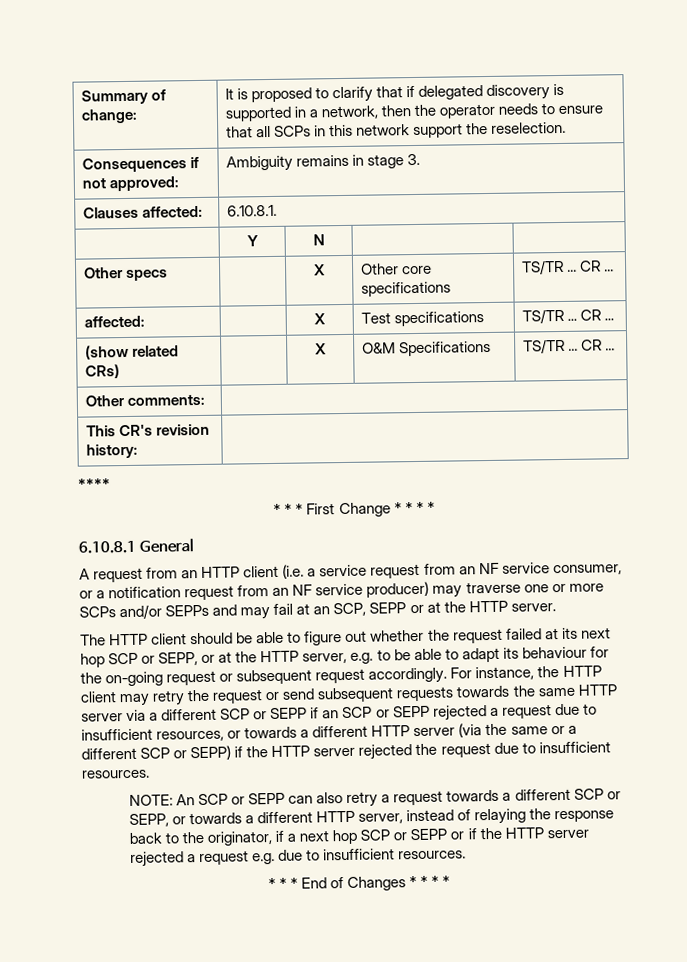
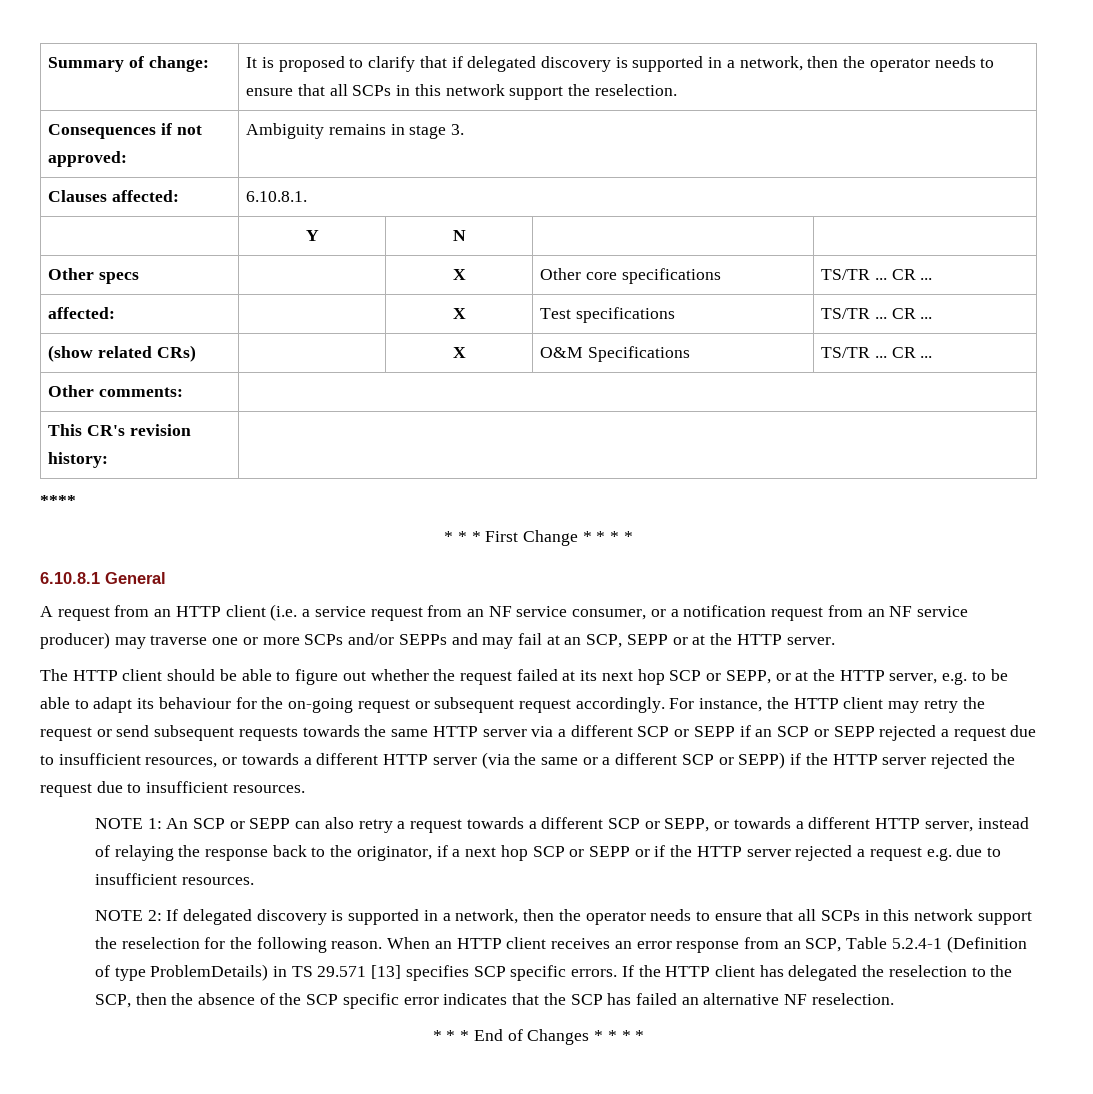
[128,794,173,806] NOTE: -> [94,818,162,829] NOTE 1:
(467, 855) none -> [94,909,1032,925] [94,936,1027,953] [94,964,1013,981] [94,993,894,1009] // NOTE 2: If delegated discovery is supported in a network, then the operator needs to ensure that all SCPs in this network support the reselection for the following reason. When an HTTP client receives an error response from an SCP, Table 5.2.4-1 (Definition of type ProblemDetails) in TS 29.571 [13] specifies SCP specific errors. If the HTTP client has delegated the reselection to the SCP, then the absence of the SCP specific error indicates that the SCP has failed an alternative NF reselection.

